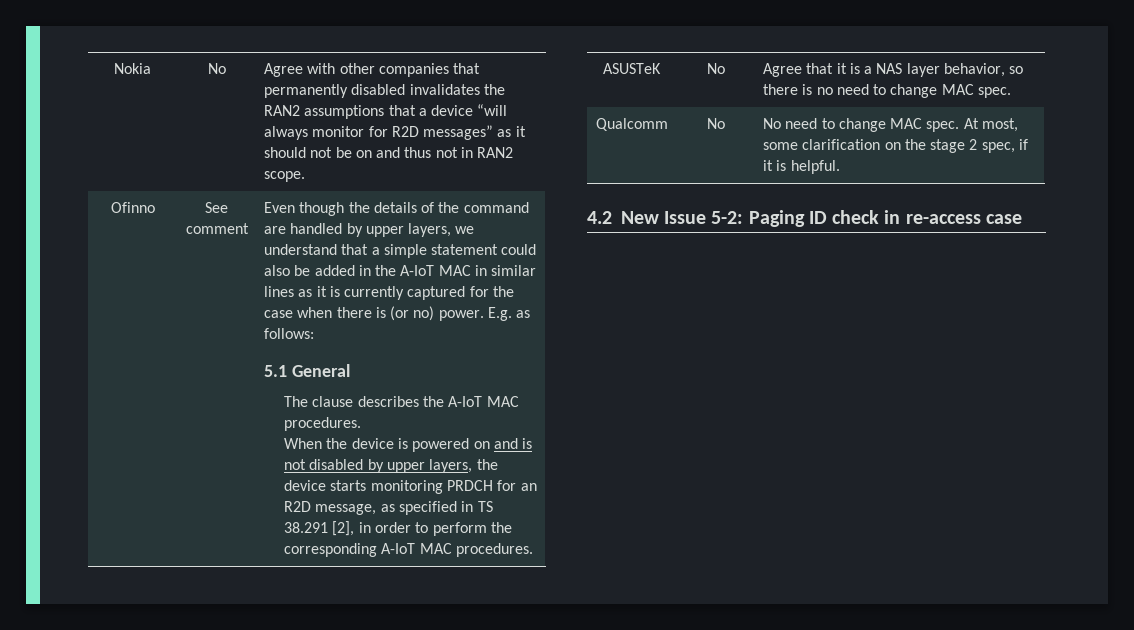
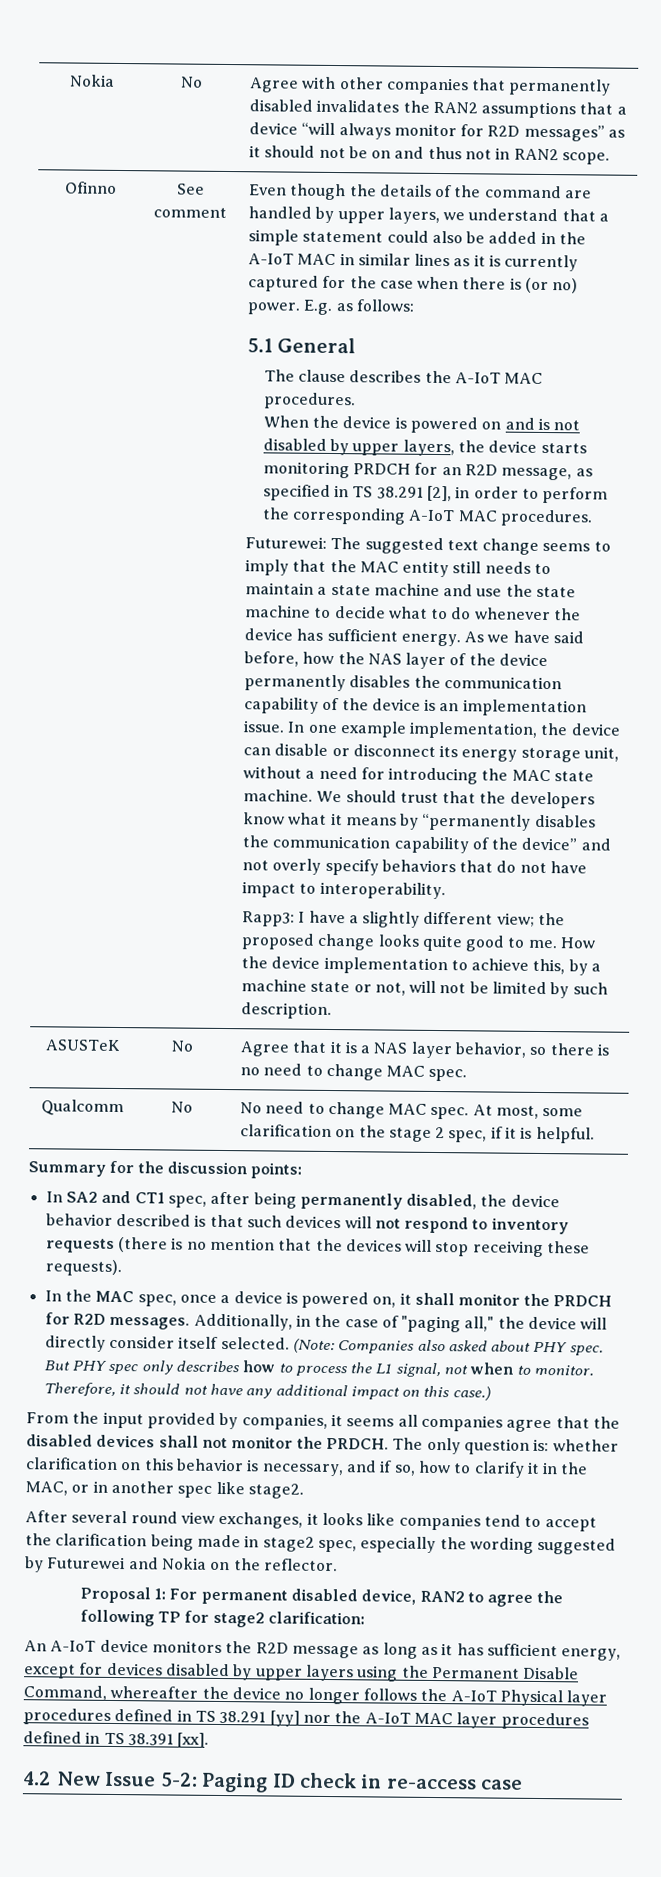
(533, 550) none -> [244,536,611,555] [244,559,552,578] [244,582,577,598] [244,605,582,621] [243,628,585,647] [243,651,549,670] [243,674,562,692] [243,697,587,717] [242,720,621,739] [242,743,620,763] [242,766,595,785] [242,789,595,809] [242,812,596,831] [241,835,611,854] [241,858,588,876] [241,881,446,900] [241,910,566,928] [240,933,597,952] [240,956,602,976] [240,979,608,999] [240,1002,332,1020] // Futurewei: The suggested text change seems to imply that the MAC entity still needs to maintain a state machine and use the state machine to decide what to do whenever the device has sufficient energy. As we have said before, how the NAS layer of the device permanently disables the communication capability of the device is an implementation issue. In one example implementation, the device can disable or disconnect its energy storage unit, without a need for introducing the MAC state machine. We should trust that the developers know what it means by “permanently disables the communication capability of the device” and not overly specify behaviors that do not have impact to interoperability. // Rapp3: I have a slightly different view; the proposed change looks quite good to me. How the device implementation to achieve this, by a machine state or not, will not be limited by such description.
(840, 167) none -> [28,1160,303,1179] [45,1190,560,1210] [45,1213,569,1235] [45,1237,591,1258] [44,1259,122,1277] [44,1289,613,1309] [44,1312,608,1333] [44,1335,604,1356] [43,1360,595,1378] [43,1382,491,1401] [26,1411,620,1433] [26,1434,619,1455] [25,1457,589,1478] [25,1480,304,1499] [25,1510,597,1532] [25,1533,617,1555] [25,1556,338,1573] [79,1586,563,1607] [79,1609,365,1628] [24,1639,622,1661] [24,1662,580,1682] [23,1685,608,1707] [23,1708,589,1730] [23,1731,210,1748] // Summary for the discussion points: // In SA2 and CT1 spec, after being permanently disabled, the device behavior described is that such devices will not respond to inventory requests (there is no mention that the devices will stop receiving these requests). // In the MAC spec, once a device is powered on, it shall monitor the PRDCH for R2D messages. Additionally, in the case of "paging all," the device will directly consider itself selected. (Note: Companies also asked about PHY spec. But PHY spec only describes how to process the L1 signal, not when to monitor. Therefore, it should not have any additional impact on this case.) // From the input provided by companies, it seems all companies agree that the disabled devices shall not monitor the PRDCH. The only question is: whether clarification on this behavior is necessary, and if so, how to clarify it in the MAC, or in another spec like stage2. // After several round view exchanges, it looks like companies tend to accept the clarification being made in stage2 spec, especially the wording suggested by Futurewei and Nokia on the reflector. // Proposal 1: For permanent disabled device, RAN2 to agree the following TP for stage2 clarification: // An A-IoT device monitors the R2D message as long as it has sufficient energy, except for devices disabled by upper layers using the Permanent Disable Command, whereafter the device no longer follows the A-IoT Physical layer procedures defined in TS 38.291 [yy] nor the A-IoT MAC layer procedures defined in TS 38.391 [xx].

